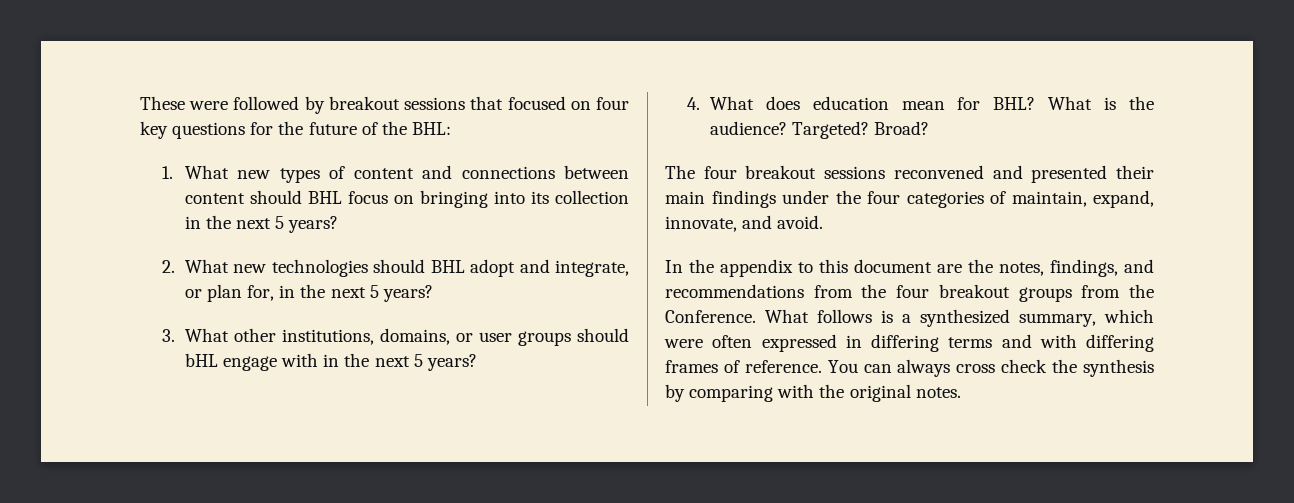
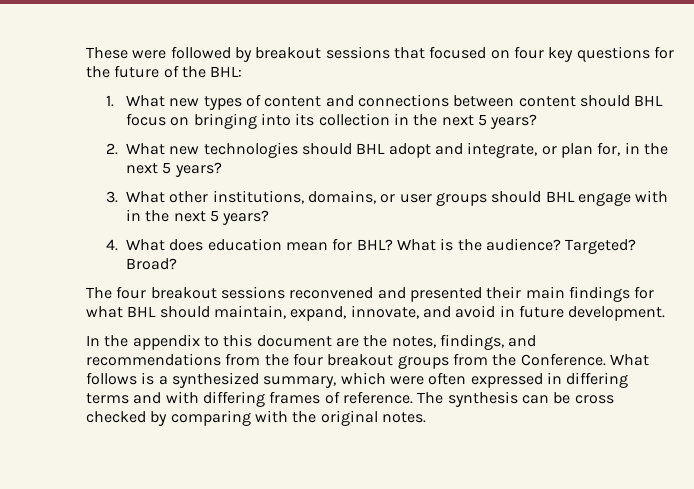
[184,353,218,367] bHL -> [545,191,575,202] BHL
[782,190,1154,208] [665,215,824,232] under the four categories of maintain, expand, innovate, and avoid. -> [634,286,655,299] [86,305,666,321] for what BHL should maintain, expand, innovate, and avoid in future development.
[827,359,1154,377] You can always cross check the synthesis -> [417,391,614,407] [86,411,146,423] The synthesis can be cross checked

